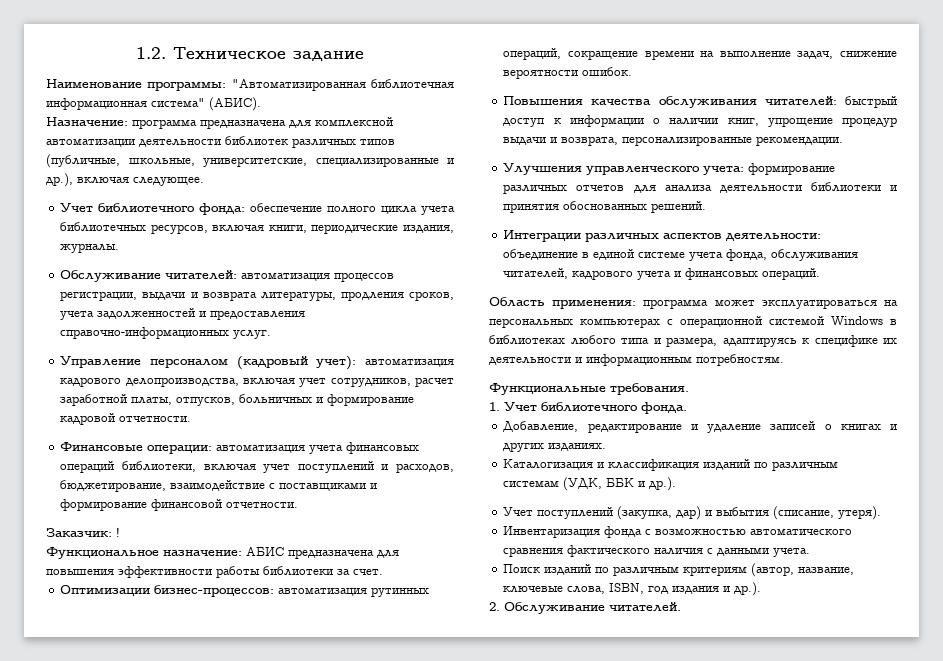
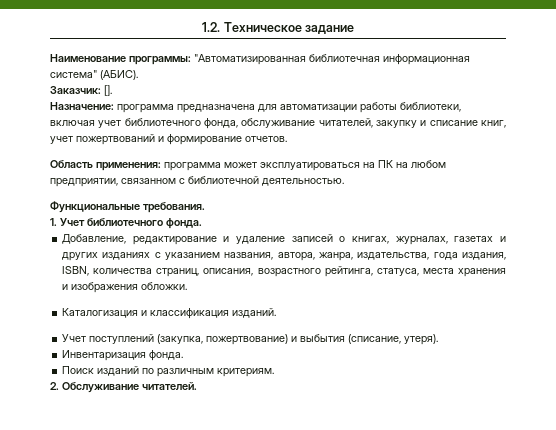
(261, 104) none -> [50,85,112,96] // Заказчик: [].
[315,117,393,127] [46,136,395,148] [46,154,454,168] [46,173,204,187] [60,203,455,215] [60,222,454,234] [60,243,120,253] [60,270,395,282] [60,291,454,301] [60,308,306,320] [60,327,272,339] [60,356,454,370] [60,377,454,387] [60,394,415,406] [60,413,192,425] [60,442,420,454] [60,461,454,473] [60,480,378,492] [60,499,299,511] [46,527,120,537] [46,547,399,559] [46,566,383,578] [60,585,430,597] [503,48,897,60] [503,67,633,79] [503,96,897,108] [503,115,897,127] [503,136,844,146] [503,163,836,175] [503,182,897,194] [503,201,707,213] [503,230,822,242] [503,249,859,261] [503,268,821,280] комплексной автоматизации деятельности библиотек различных типов (публичные, школьные, университетские, специализированные и др.), включая следующее. // Учет библиотечного фонда: обеспечение полного цикла учета библиотечных ресурсов, включая книги, периодические издания, журналы. // Обслуживание читателей: автоматизация процессов регистрации, выдачи и возврата литературы, продления сроков, учета задолженностей и предоставления справочно-информационных услуг. // Управление персоналом (кадровый учет): автоматизация кадрового делопроизводства, включая учет сотрудников, расчет заработной платы, отпусков, больничных и формирование кадровой отчетности. // Финансовые операции: автоматизация учета финансовых операций библиотеки, включая учет поступлений и расходов, бюджетирование, взаимодействие с поставщиками и формирование финансовой отчетности. // Заказчик: ! // Функциональное назначение: АБИС предназначена для повышения эффективности работы библиотеки за счет. // Оптимизации бизнес-процессов: автоматизация рутинных операций, сокращение времени на выполнение задач, снижение вероятности ошибок. // Повышения качества обслуживания читателей: быстрый доступ к информации о наличии книг, упрощение процедур выдачи и возврата, персонализированные рекомендации. // Улучшения управленческого учета: формирование различных отчетов для анализа деятельности библиотеки и принятия обоснованных решений. // Интеграции различных аспектов деятельности: объединение в единой системе учета фонда, обслуживания читателей, кадрового учета и финансовых операций. -> [280,102,461,113] [50,118,506,129] [50,134,287,145] автоматизации работы библиотеки, включая учет библиотечного фонда, обслуживание читателей, закупку и списание книг, учет пожертвований и формирование отчетов.
[489,316,897,328] [489,335,897,347] [489,354,784,366] персональных компьютерах с операционной системой Windows в библиотеках любого типа и размера, адаптируясь к специфике их деятельности и информационным потребностям. -> [378,160,446,168] [50,176,344,187] ПК на любом предприятии, связанном с библиотечной деятельностью.
[840,424,897,430] [503,442,607,452] [503,459,839,471] [503,477,677,491] книгах и других изданиях. // Каталогизация и классификация изданий по различным системам (УДК, ББК и др.). -> [352,236,507,245] [62,252,506,261] [62,266,507,277] [62,282,188,293] [62,308,277,319] книгах, журналах, газетах и других изданиях с указанием названия, автора, жанра, издательства, года издания, ISBN, количества страниц, описания, возрастного рейтинга, статуса, места хранения и изображения обложки. // Каталогизация и классификация изданий.
[676,506,702,520] дар) -> [206,334,289,345] пожертвование)
[604,526,853,538] [503,545,811,557] [503,563,855,577] [503,582,762,596] фонда с возможностью автоматического сравнения фактического наличия с данными учета. // Поиск изданий по различным критериям (автор, название, ключевые слова, ISBN, год издания и др.). -> [149,350,184,361] [62,366,275,377] фонда. // Поиск изданий по различным критериям.

